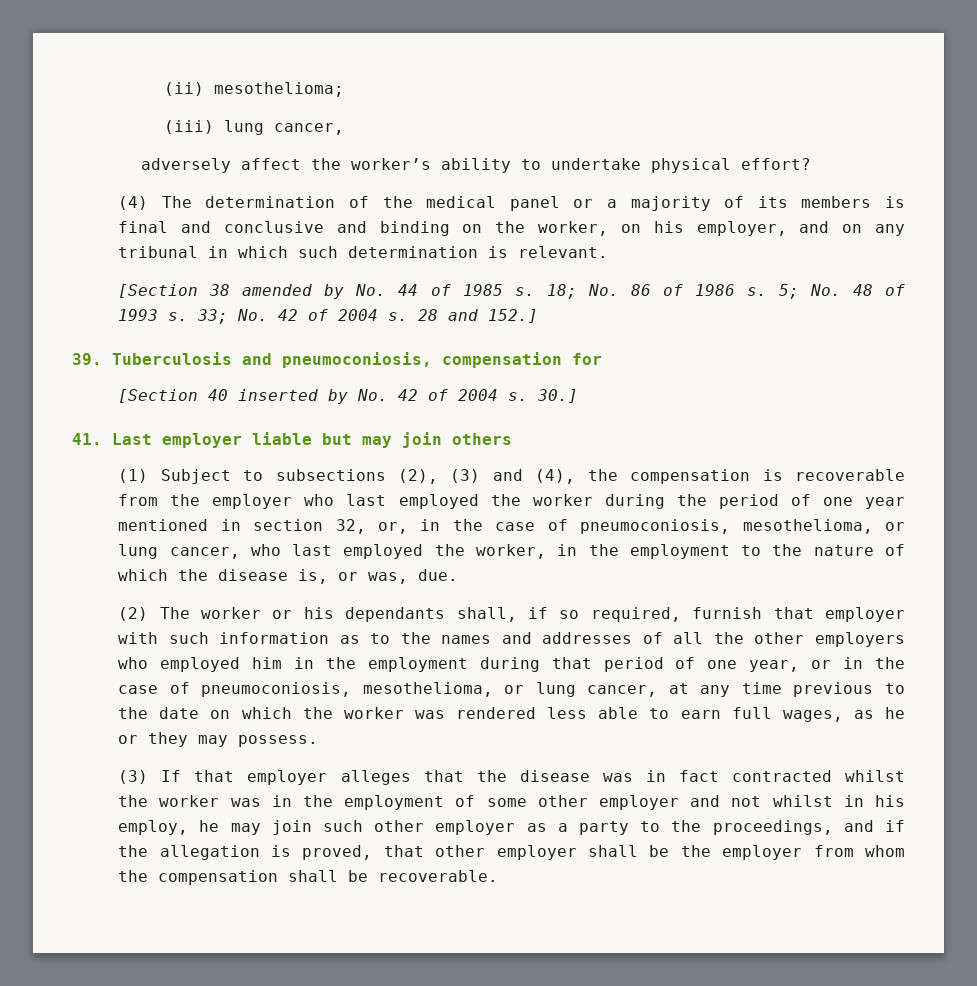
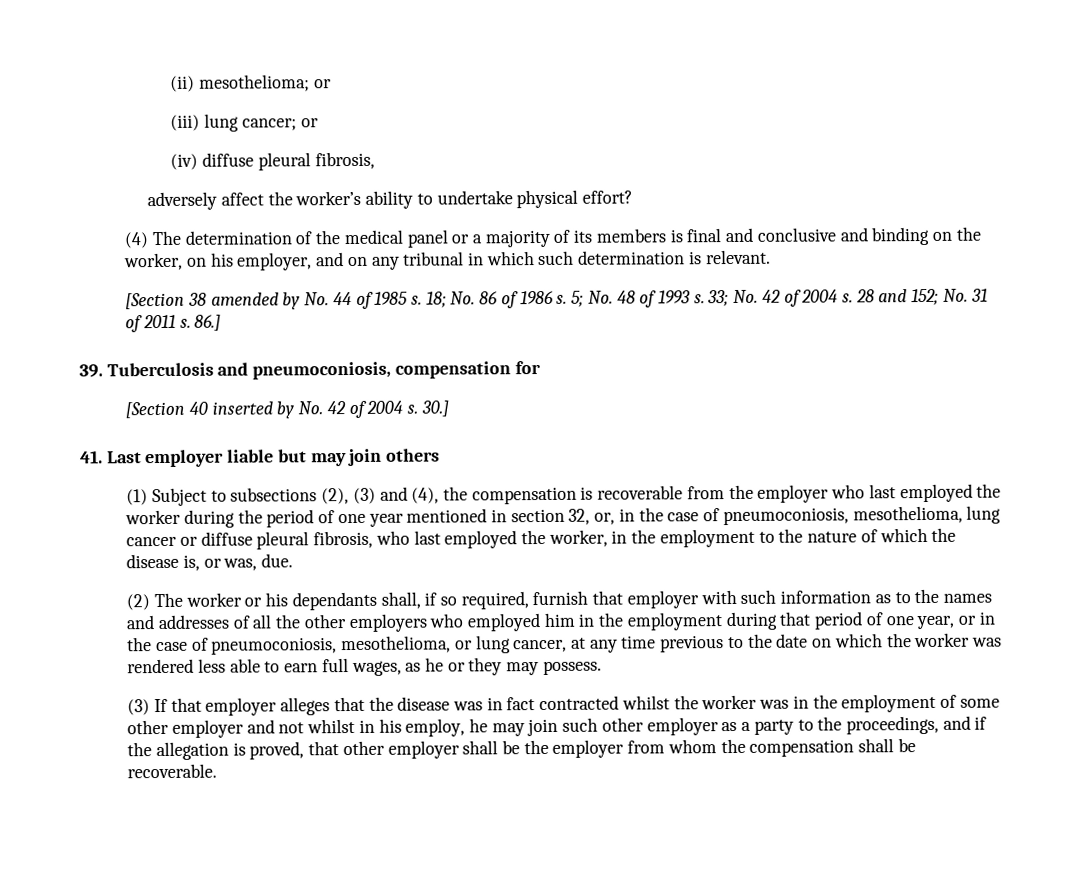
(345, 89) none -> [313,79,332,89] or
[274,123,345,135] cancer, -> [241,118,319,131] [170,151,375,171] cancer; or // (iv) diffuse pleural fibrosis,
[488,309,539,323] 152.] -> [911,288,988,306] [125,314,222,333] 152; No. 31 of 2011 s. 86.]
[884,522,905,531] [118,544,240,559] or lung cancer, -> [966,505,1002,524] [126,530,374,550] lung cancer or diffuse pleural fibrosis,

